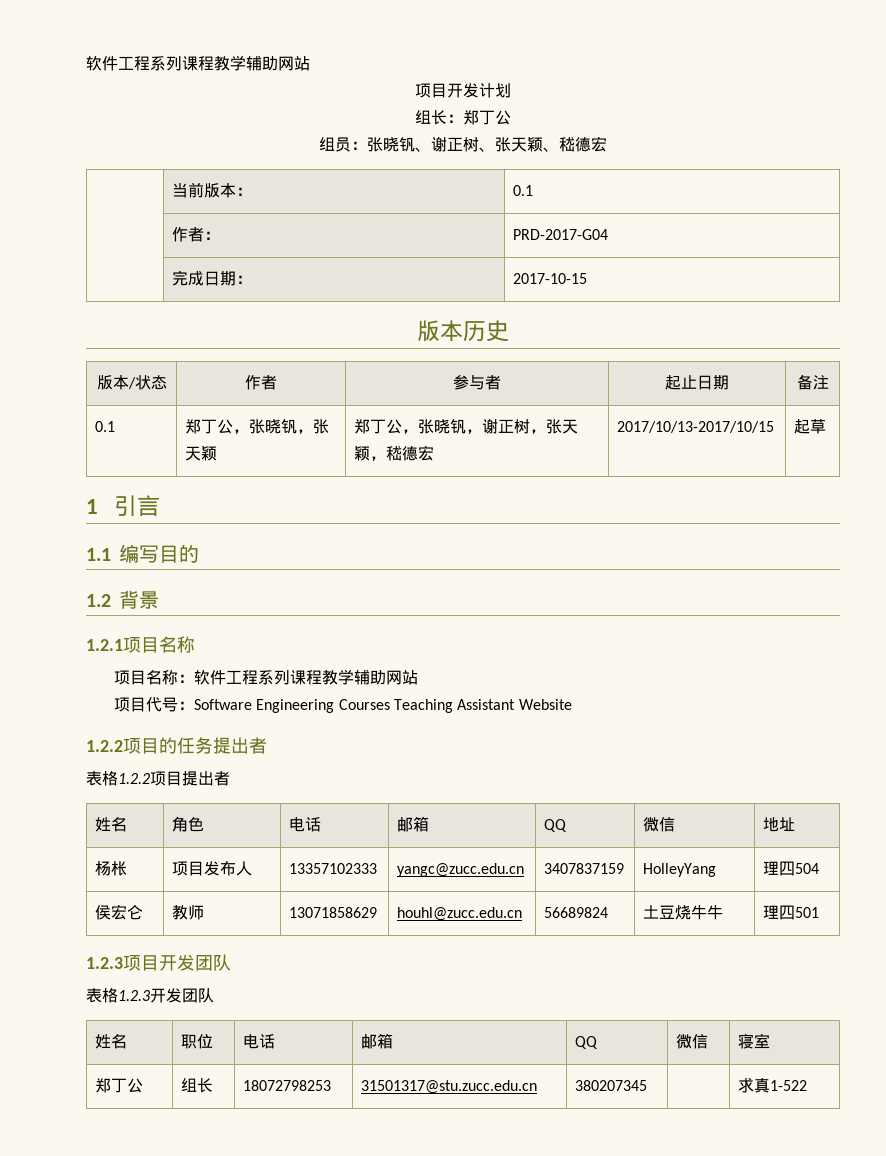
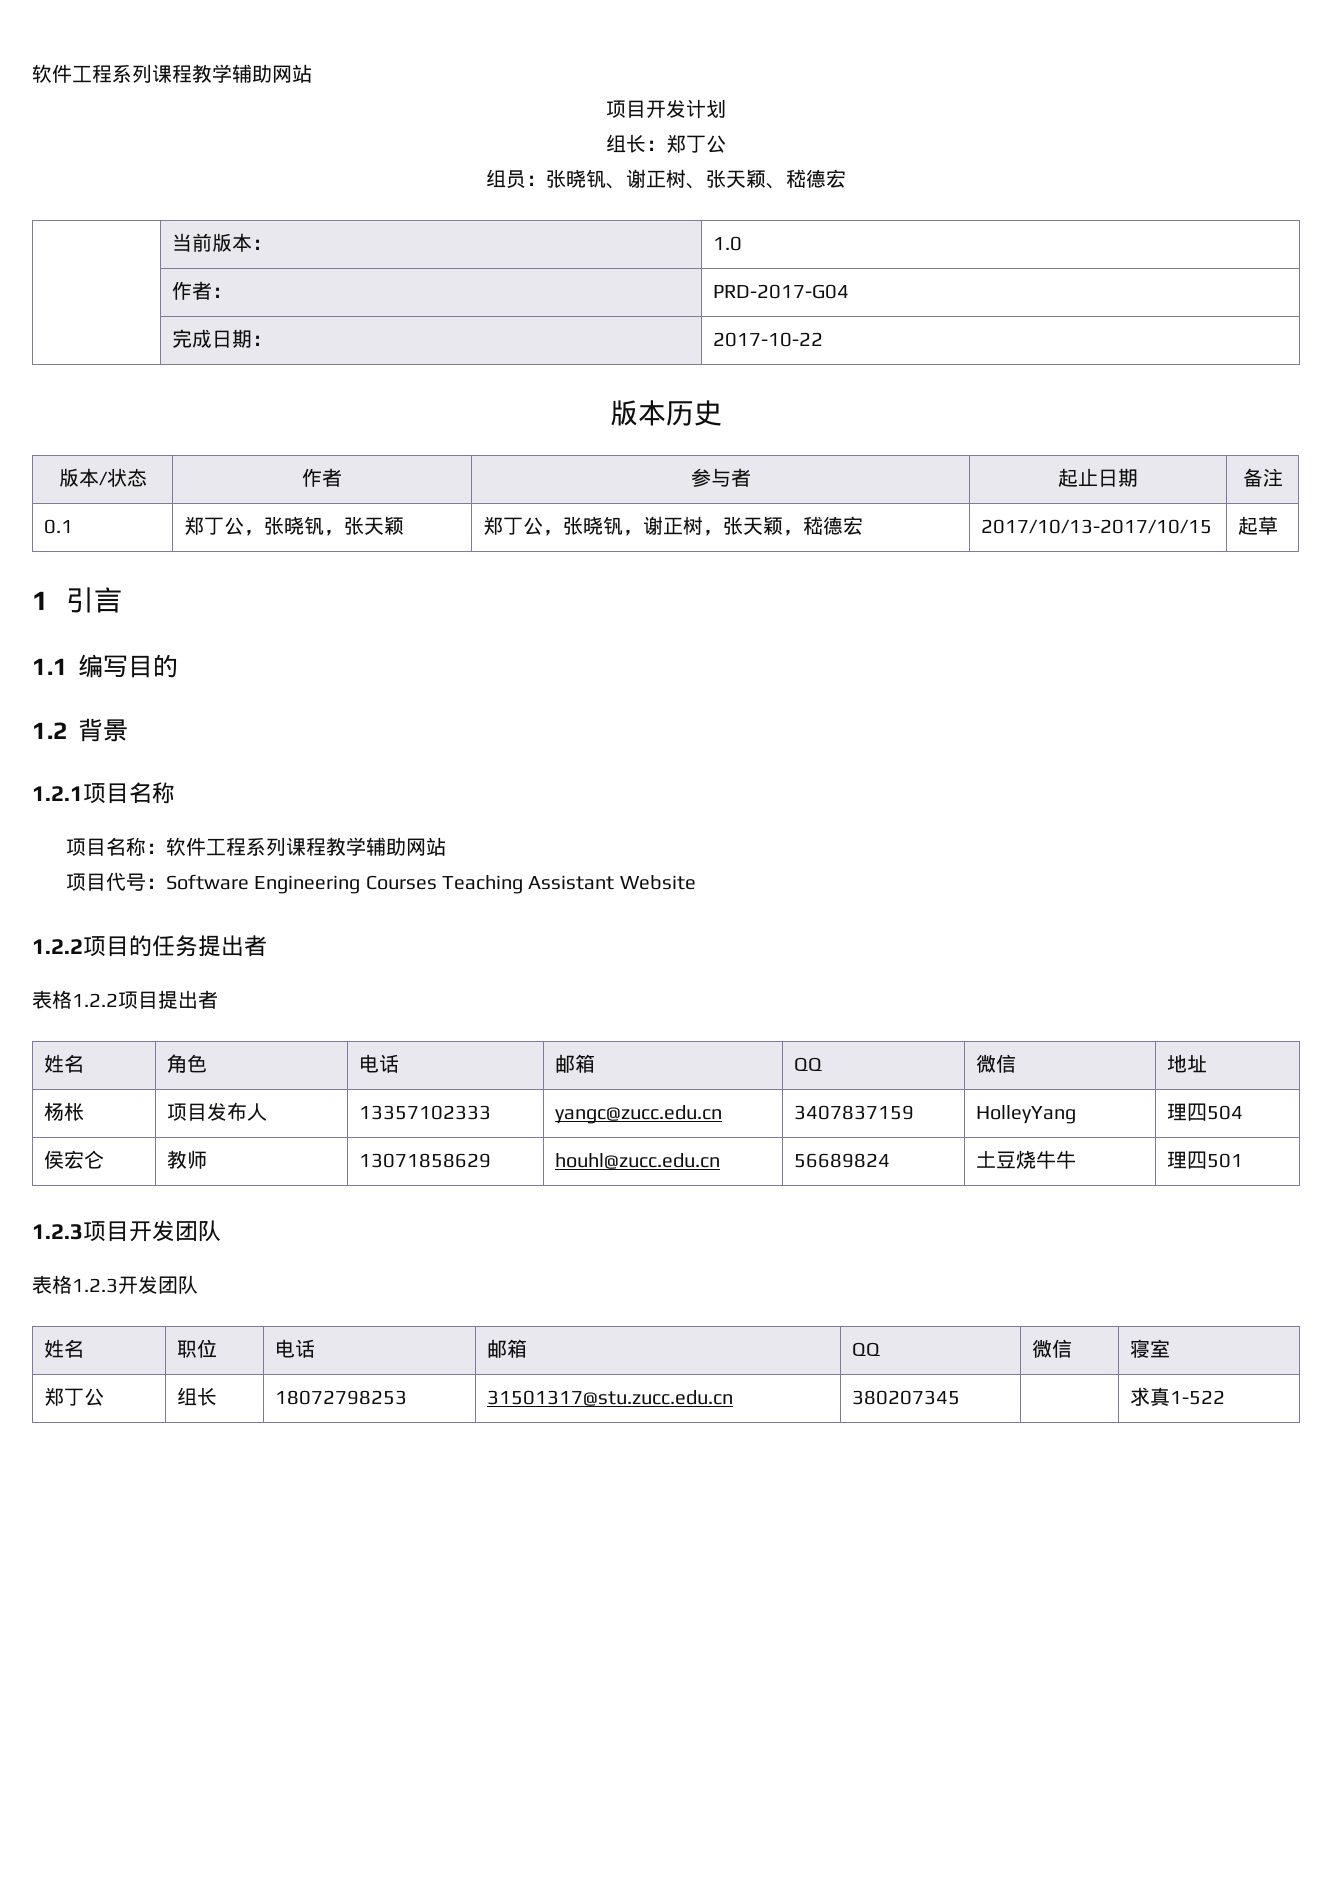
[513,185,534,196] 0.1 -> [713,236,743,251] 1.0
[513,273,588,284] 2017-10-15 -> [713,332,824,347] 2017-10-22

